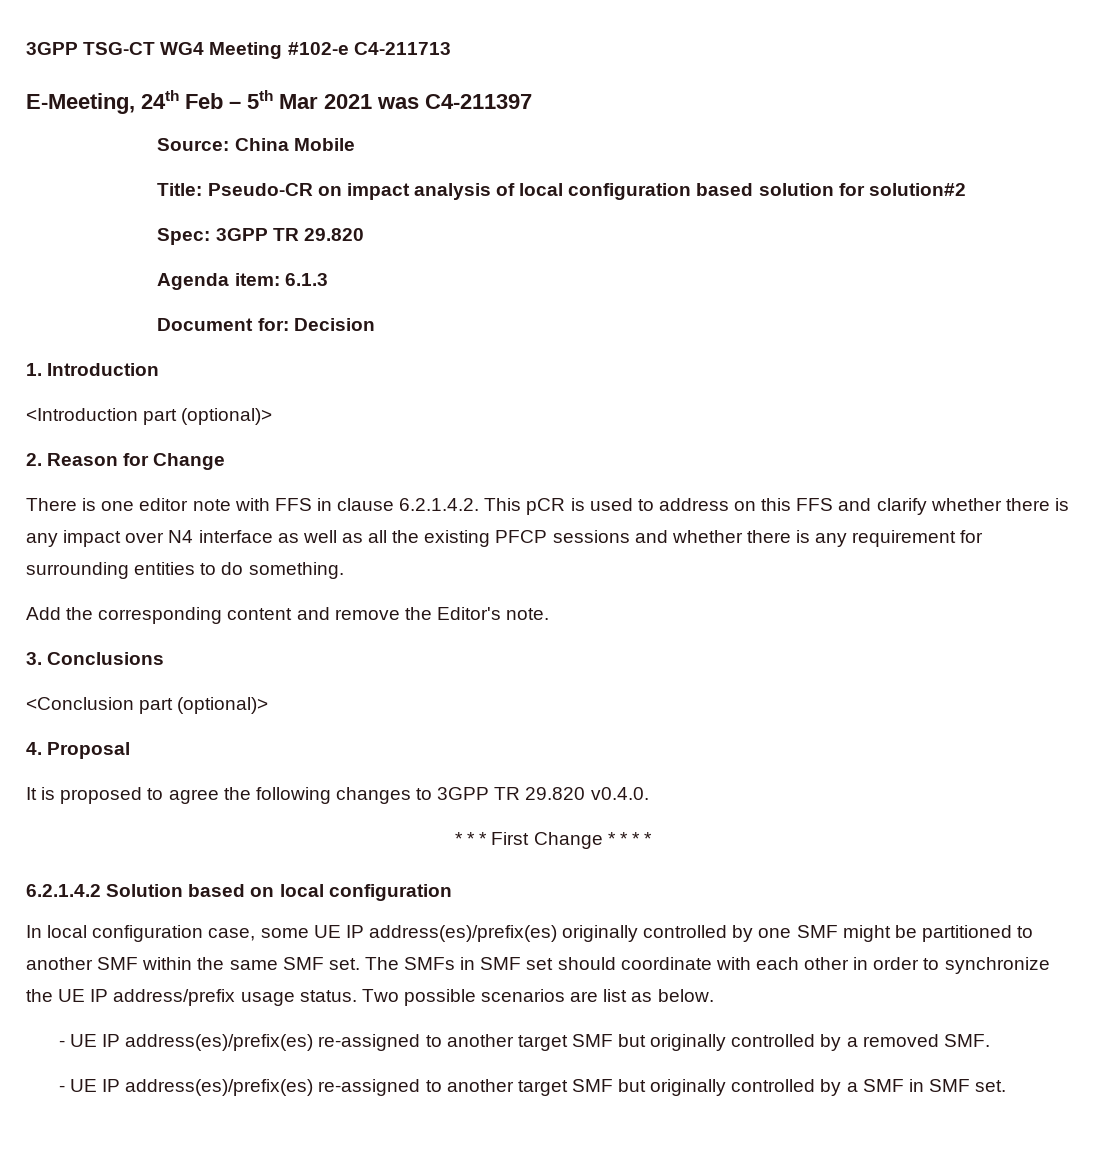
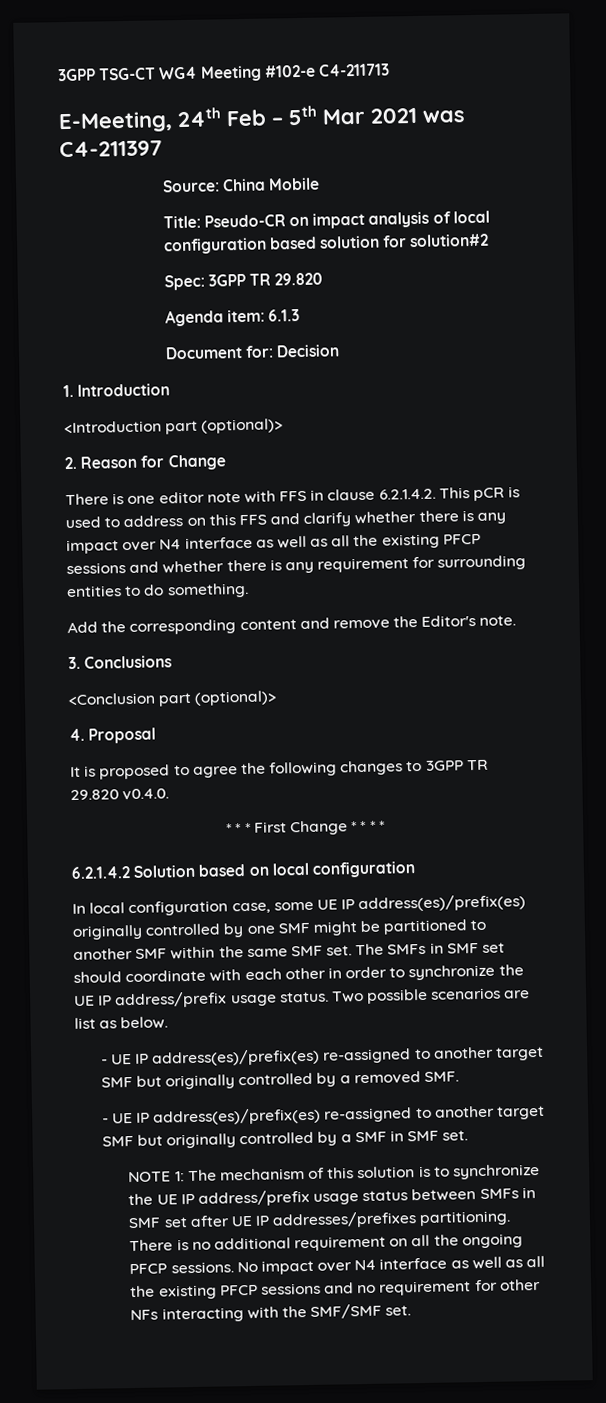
(1007, 1086) none -> [128,1163,541,1183] [128,1187,536,1207] [128,1210,512,1229] [129,1233,523,1252] [129,1255,546,1275] [130,1278,541,1300] [130,1303,412,1323] // NOTE 1: The mechanism of this solution is to synchronize the UE IP address/prefix usage status between SMFs in SMF set after UE IP addresses/prefixes partitioning. There is no additional requirement on all the ongoing PFCP sessions. No impact over N4 interface as well as all the existing PFCP sessions and no requirement for other NFs interacting with the SMF/SMF set.

